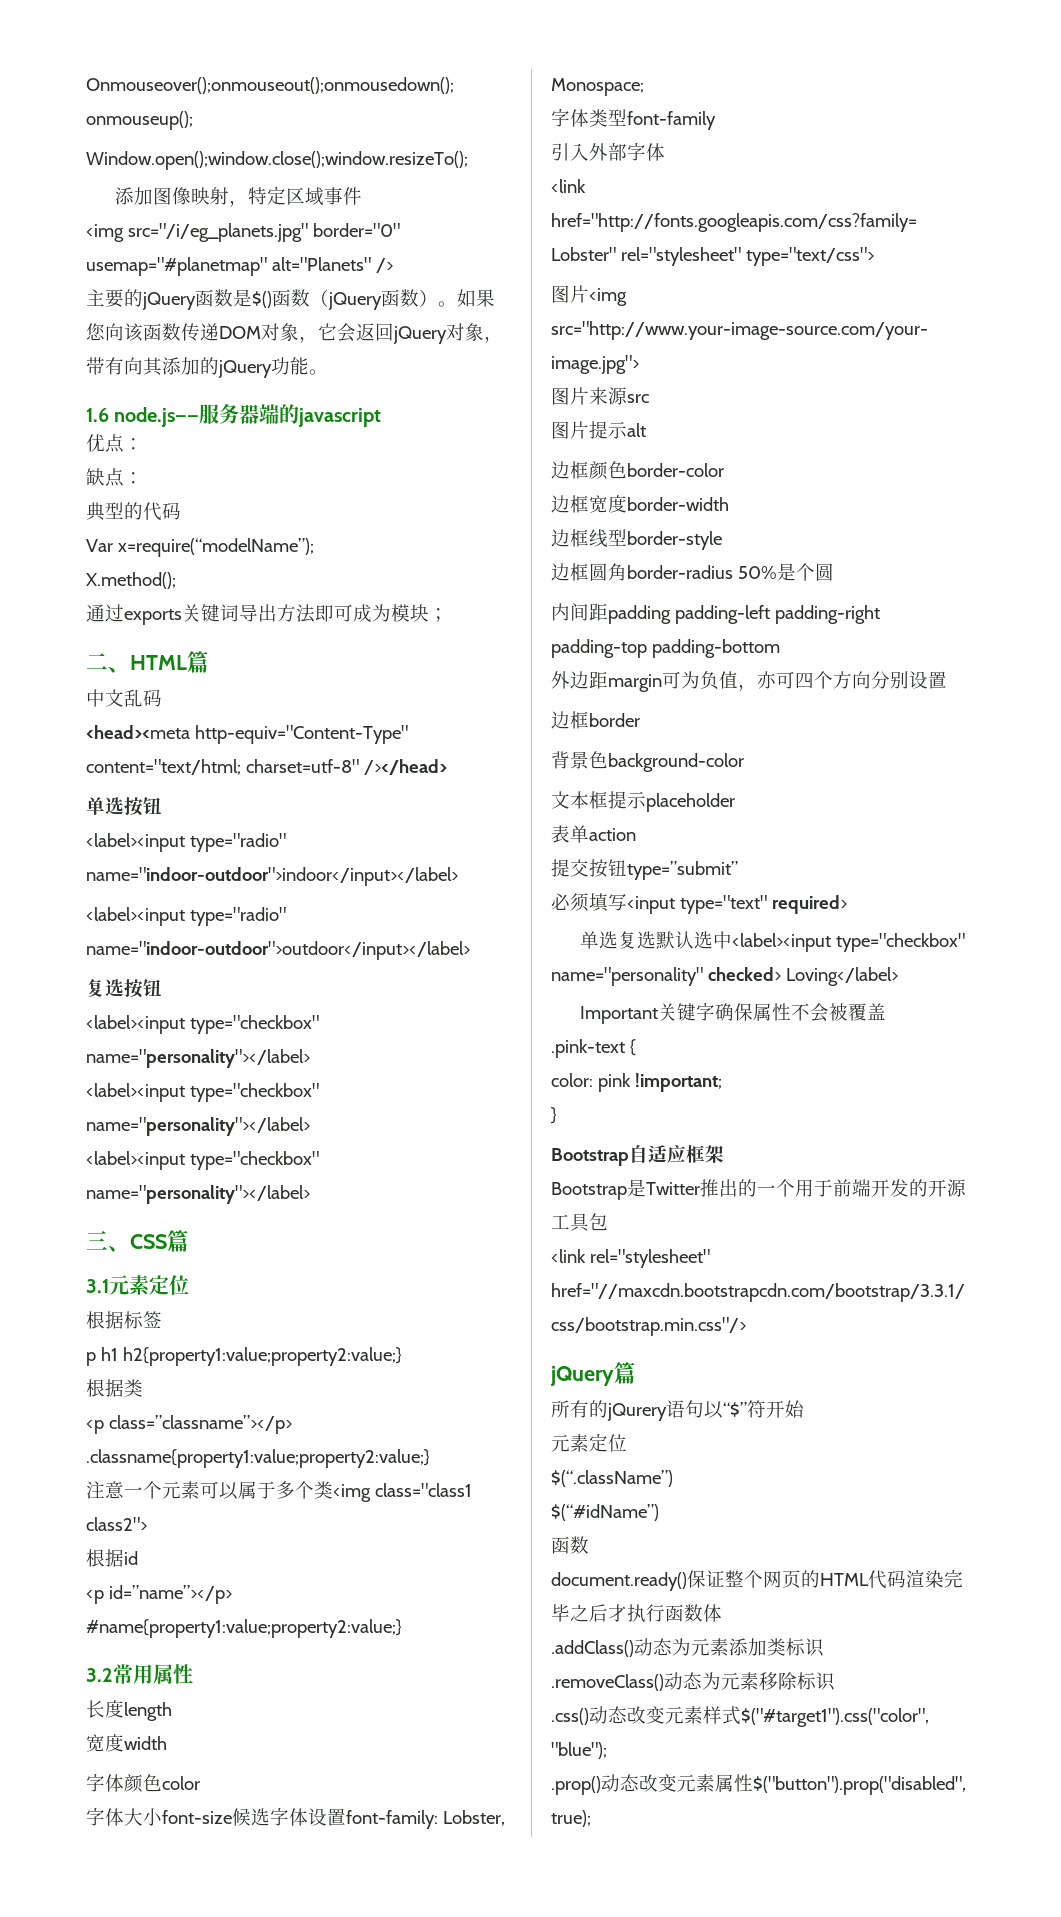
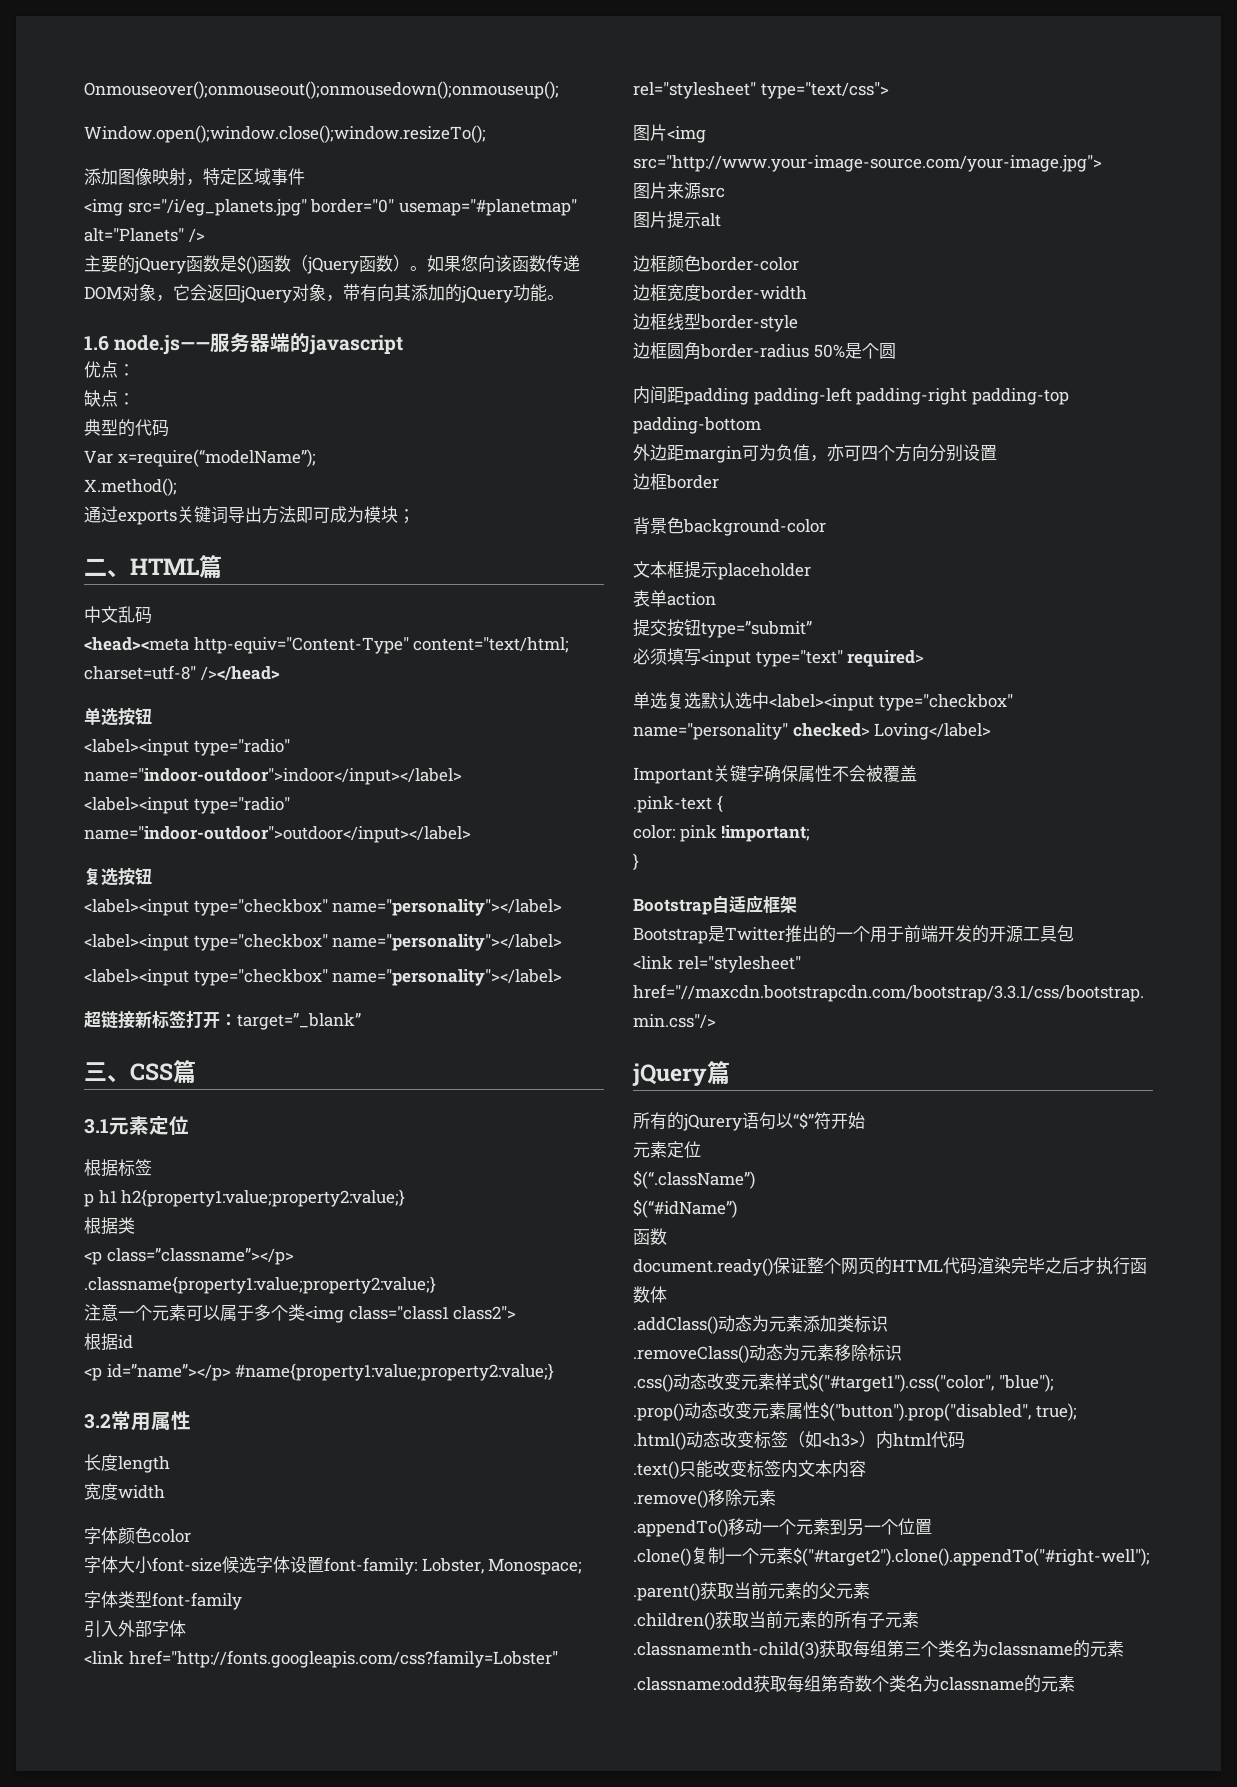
(310, 1194) none -> [84,1010,361,1030] // 超链接新标签打开：target=”_blank”
(591, 1818) none -> [633,1431,965,1450] [633,1460,866,1479] [633,1489,776,1508] [633,1518,932,1537] [633,1547,1150,1566] [633,1582,870,1601] [633,1611,919,1630] [633,1640,1124,1659] [633,1675,1075,1693] // .html()动态改变标签（如<h3>）内html代码 // .text()只能改变标签内文本内容 // .remove()移除元素 // .appendTo()移动一个元素到另一个位置 // .clone()复制一个元素$("#target2").clone().appendTo("#right-well"); // .parent()获取当前元素的父元素 // .children()获取当前元素的所有子元素 // .classname:nth-child(3)获取每组第三个类名为classname的元素 // .classname:odd获取每组第奇数个类名为classname的元素

